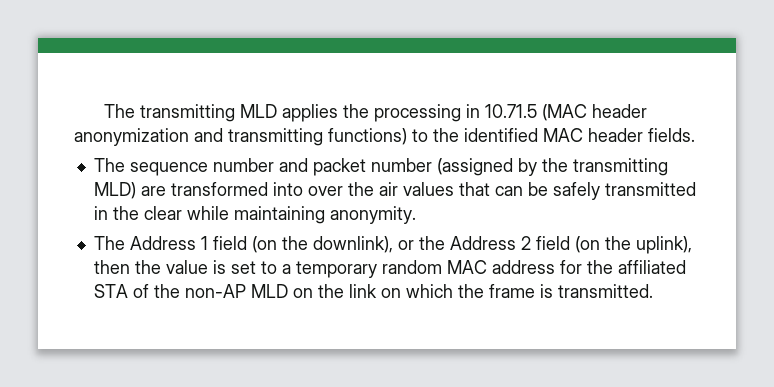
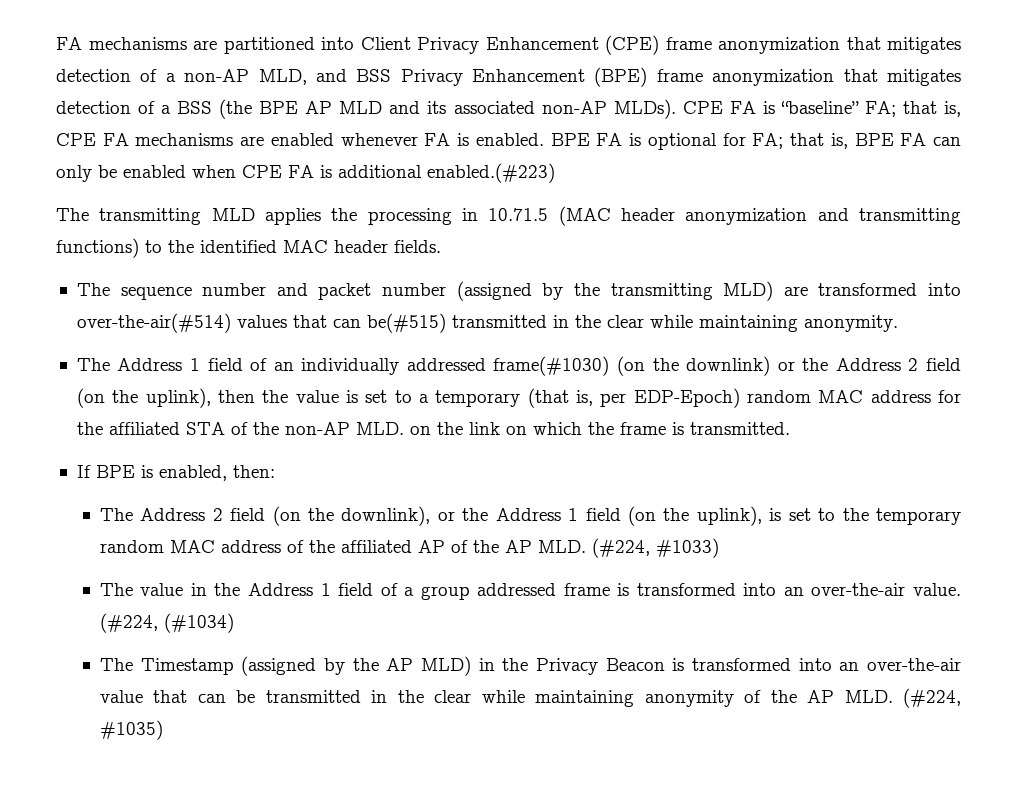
(103, 111) none -> [56,35,961,55] [56,67,961,87] [56,99,962,119] [56,133,961,150] [56,163,555,183] FA mechanisms are partitioned into Client Privacy Enhancement (CPE) frame anonymization that mitigates detection of a non-AP MLD, and BSS Privacy Enhancement (BPE) frame anonymization that mitigates detection of a BSS (the BPE AP MLD and its associated non-AP MLDs). CPE FA is “baseline” FA; that is, CPE FA mechanisms are enabled whenever FA is enabled. BPE FA is optional for FA; that is, BPE FA can only be enabled when CPE FA is additional enabled.(#223) //
[307,182,398,196] over the air -> [76,313,231,333] over-the-air(#514)
[527,182,600,200] be safely -> [366,313,446,333] be(#515)
[251,236,393,253] (on the downlink), -> [250,356,771,376] of an individually addressed frame(#1030) (on the downlink)
(377, 269) none -> [527,388,740,408] (that is, per EDP-Epoch)
[250,284,288,298] MLD -> [355,422,404,435] MLD.
(653, 291) none -> [76,465,275,481] [99,506,961,526] [99,538,719,558] [99,583,961,600] [99,613,234,633] [99,656,961,676] [99,688,962,708] [99,720,163,740] // If BPE is enabled, then: // The Address 2 field (on the downlink), or the Address 1 field (on the uplink), is set to the temporary random MAC address of the affiliated AP of the AP MLD. (#224, #1033) // The value in the Address 1 field of a group addressed frame is transformed into an over-the-air value. (#224, (#1034) // The Timestamp (assigned by the AP MLD) in the Privacy Beacon is transformed into an over-the-air value that can be transmitted in the clear while maintaining anonymity of the AP MLD. (#224, #1035)

